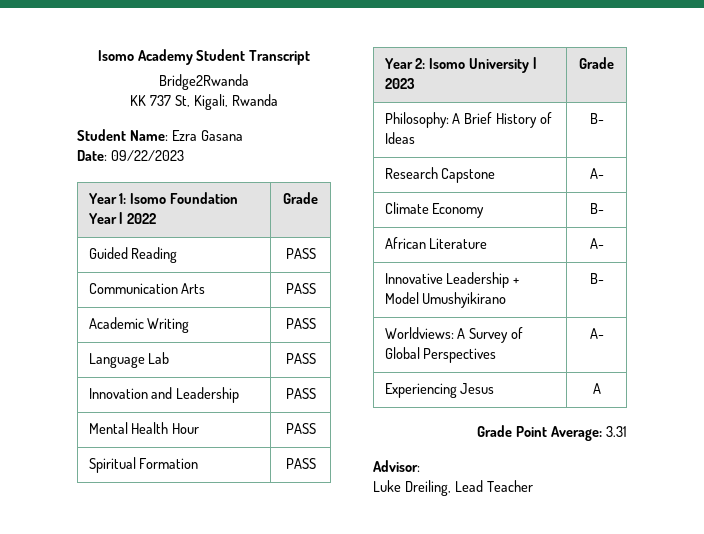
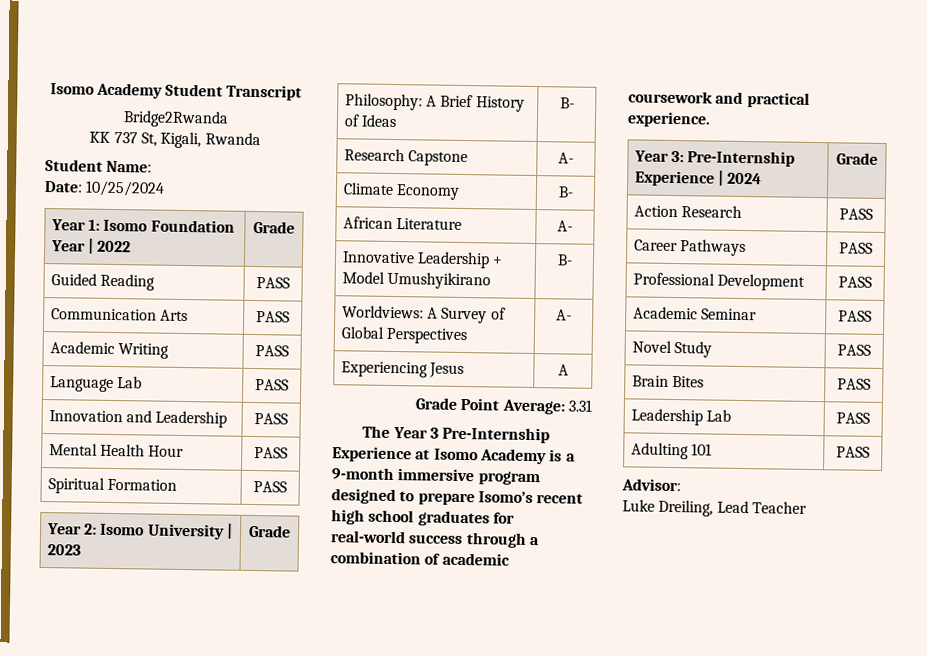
[171,130,243,141] Ezra Gasana -> (153, 166) none
[110,150,184,161] 09/22/2023 -> [85,180,166,197] 10/25/2024
(627, 431) none -> [362,425,551,444] [332,446,576,465] [331,467,540,486] [331,488,584,506] [331,509,515,527] [330,530,540,548] [330,551,510,566] [628,90,810,108] [627,111,711,128] [633,150,796,167] [634,170,763,187] [836,152,878,165] [633,205,743,218] [839,208,873,220] [633,239,747,257] [839,242,873,254] [632,272,806,291] [838,276,872,288] [632,306,758,321] [838,310,872,322] [631,340,713,358] [837,344,871,356] [631,375,705,388] [837,378,871,390] [630,408,732,426] [836,412,870,424] [630,442,713,460] [836,446,870,458] // The Year 3 Pre-Internship Experience at Isomo Academy is a 9-month immersive program designed to prepare Isomo’s recent high school graduates for real-world success through a combination of academic coursework and practical experience. // Year 3: Pre-Internship Experience | 2024 | Grade // Action Research | PASS // Career Pathways | PASS // Professional Development | PASS // Academic Seminar | PASS // Novel Study | PASS // Brain Bites | PASS // Leadership Lab | PASS // Adulting 101 | PASS

